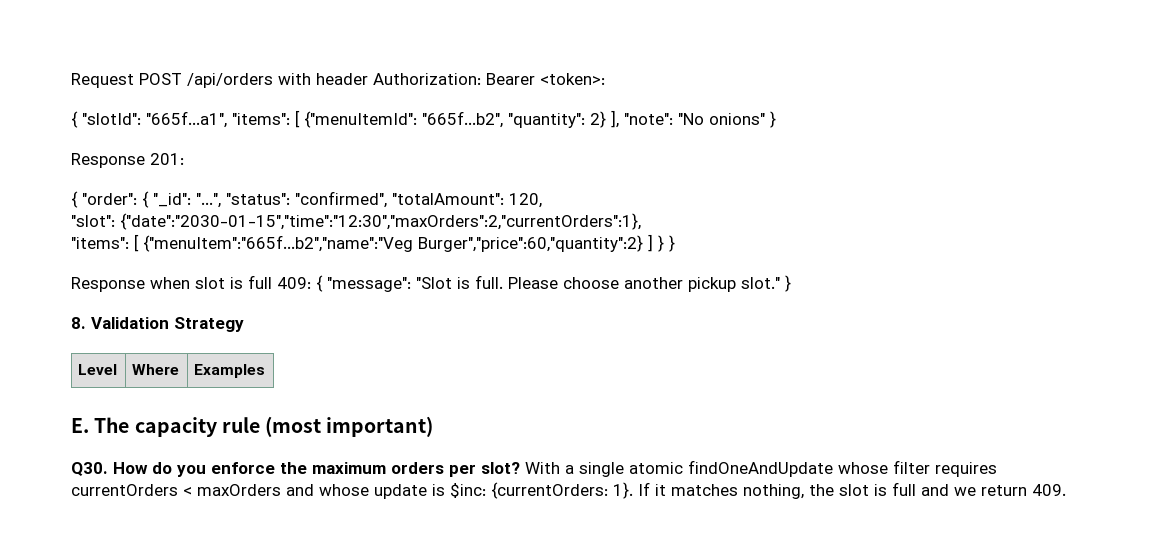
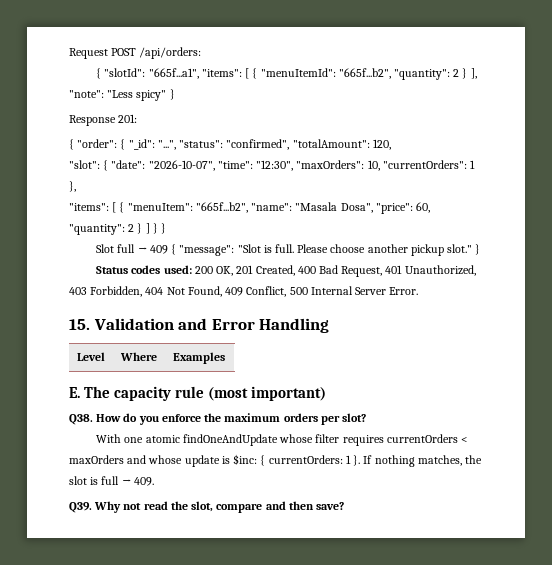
[187,73,605,88] /api/orders with header Authorization: Bearer <token>: -> [139,47,202,59] /api/orders:
[304,110,765,128] {"menuItemId": "665f...b2", "quantity": 2} ], "note": "No onions" -> [252,68,477,80] [69,90,167,101] { "menuItemId": "665f...b2", "quantity": 2 } ], "note": "Less spicy"
[120,213,641,230] [71,234,675,252] [71,275,311,292] {"date":"2030-01-15","time":"12:30","maxOrders":2,"currentOrders":1}, // "items": [ {"menuItem":"665f...b2","name":"Veg Burger","price":60,"quantity":2} ] } } // Response when slot is full 409: -> [103,160,476,171] [69,181,76,192] [69,202,431,214] [69,223,167,235] [96,244,168,254] { "date": "2026-10-07", "time": "12:30", "maxOrders": 10, "currentOrders": 1 }, // "items": [ { "menuItem": "665f...b2", "name": "Masala Dosa", "price": 60, "quantity": 2 } ] } } // Slot full → 409
[71,317,244,332] 8. Validation Strategy -> [96,265,476,277] [69,286,419,297] [69,318,330,333] Status codes used: 200 OK, 201 Created, 400 Bad Request, 401 Unauthorized, 403 Forbidden, 404 Not Found, 409 Conflict, 500 Internal Server Error. // 15. Validation and Error Handling
[71,462,108,476] Q30. -> [69,414,93,425] Q38.
[525,462,624,477] With a single -> [96,434,144,443] // With one
[491,482,1066,499] {currentOrders: 1}. If it matches nothing, the slot is full and we return 409. -> [260,455,483,467] [69,476,154,486] [69,501,345,513] { currentOrders: 1 }. If nothing matches, the slot is full → 409. // Q39. Why not read the slot, compare and then save?

